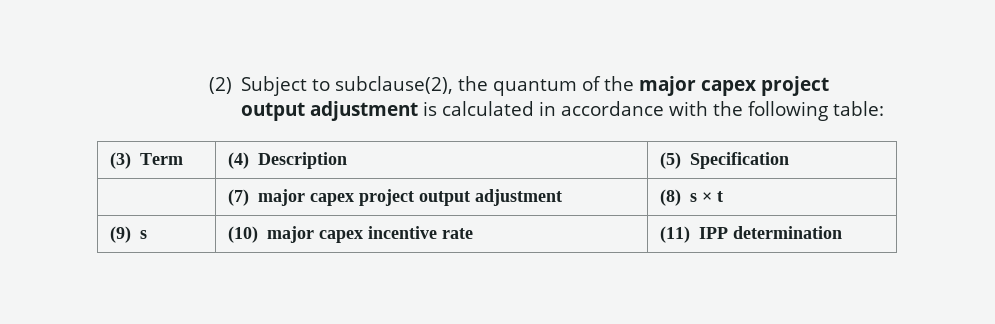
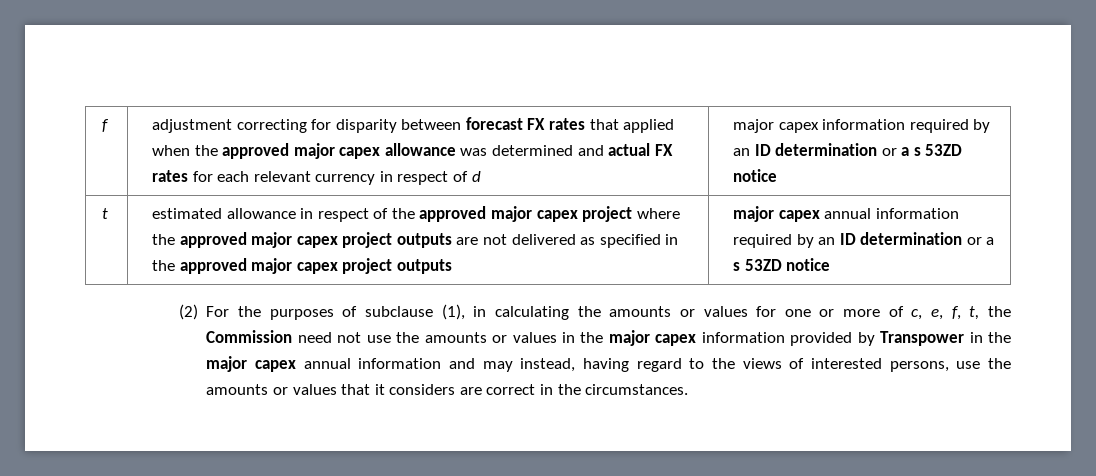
[209,76,830,96] [241,101,885,121] [110,152,183,169] [228,152,347,169] [660,152,789,169] [228,189,562,206] [660,189,723,206] [110,226,147,243] [228,226,473,243] [660,226,842,243] (2) Subject to subclause(2), the quantum of the major capex project output adjustment is calculated in accordance with the following table: // (3) Term | (4) Description | (5) Specification // | (7) major capex project output adjustment | (8) s × t // (9) s | (10) major capex incentive rate | (11) IPP determination -> [102,119,110,132] [151,117,675,133] [151,143,673,159] [151,170,481,185] [732,119,991,133] [732,143,963,156] [732,169,777,182] [102,208,109,219] [151,206,680,222] [151,232,679,248] [151,258,452,274] [732,206,959,222] [732,232,995,248] [732,258,831,271] [178,304,1012,320] [206,330,1011,346] [206,356,1012,372] [206,384,689,395] f | adjustment correcting for disparity between forecast FX rates that applied when the approved major capex allowance was determined and actual FX rates for each relevant currency in respect of d | major capex information required by an ID determination or a s 53ZD notice // t | estimated allowance in respect of the approved major capex project where the approved major capex project outputs are not delivered as specified in the approved major capex project outputs | major capex annual information required by an ID determination or a s 53ZD notice // (2) For the purposes of subclause (1), in calculating the amounts or values for one or more of c, e, f, t, the Commission need not use the amounts or values in the major capex information provided by Transpower in the major capex annual information and may instead, having regard to the views of interested persons, use the amounts or values that it considers are correct in the circumstances.

